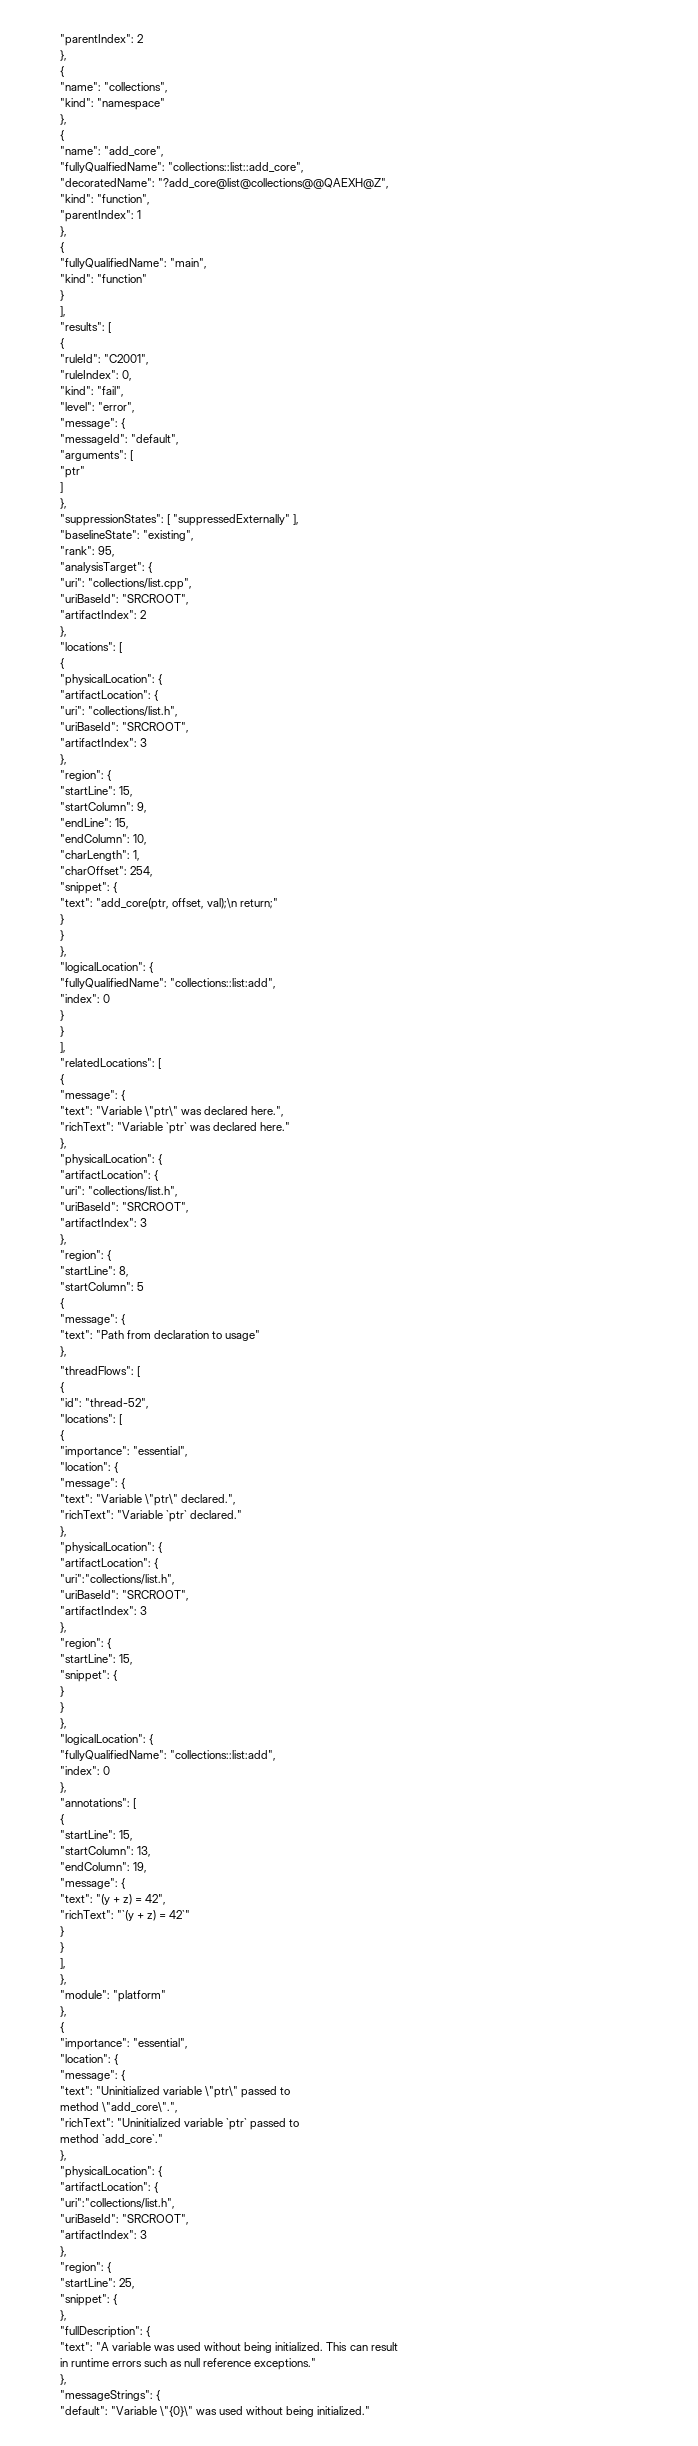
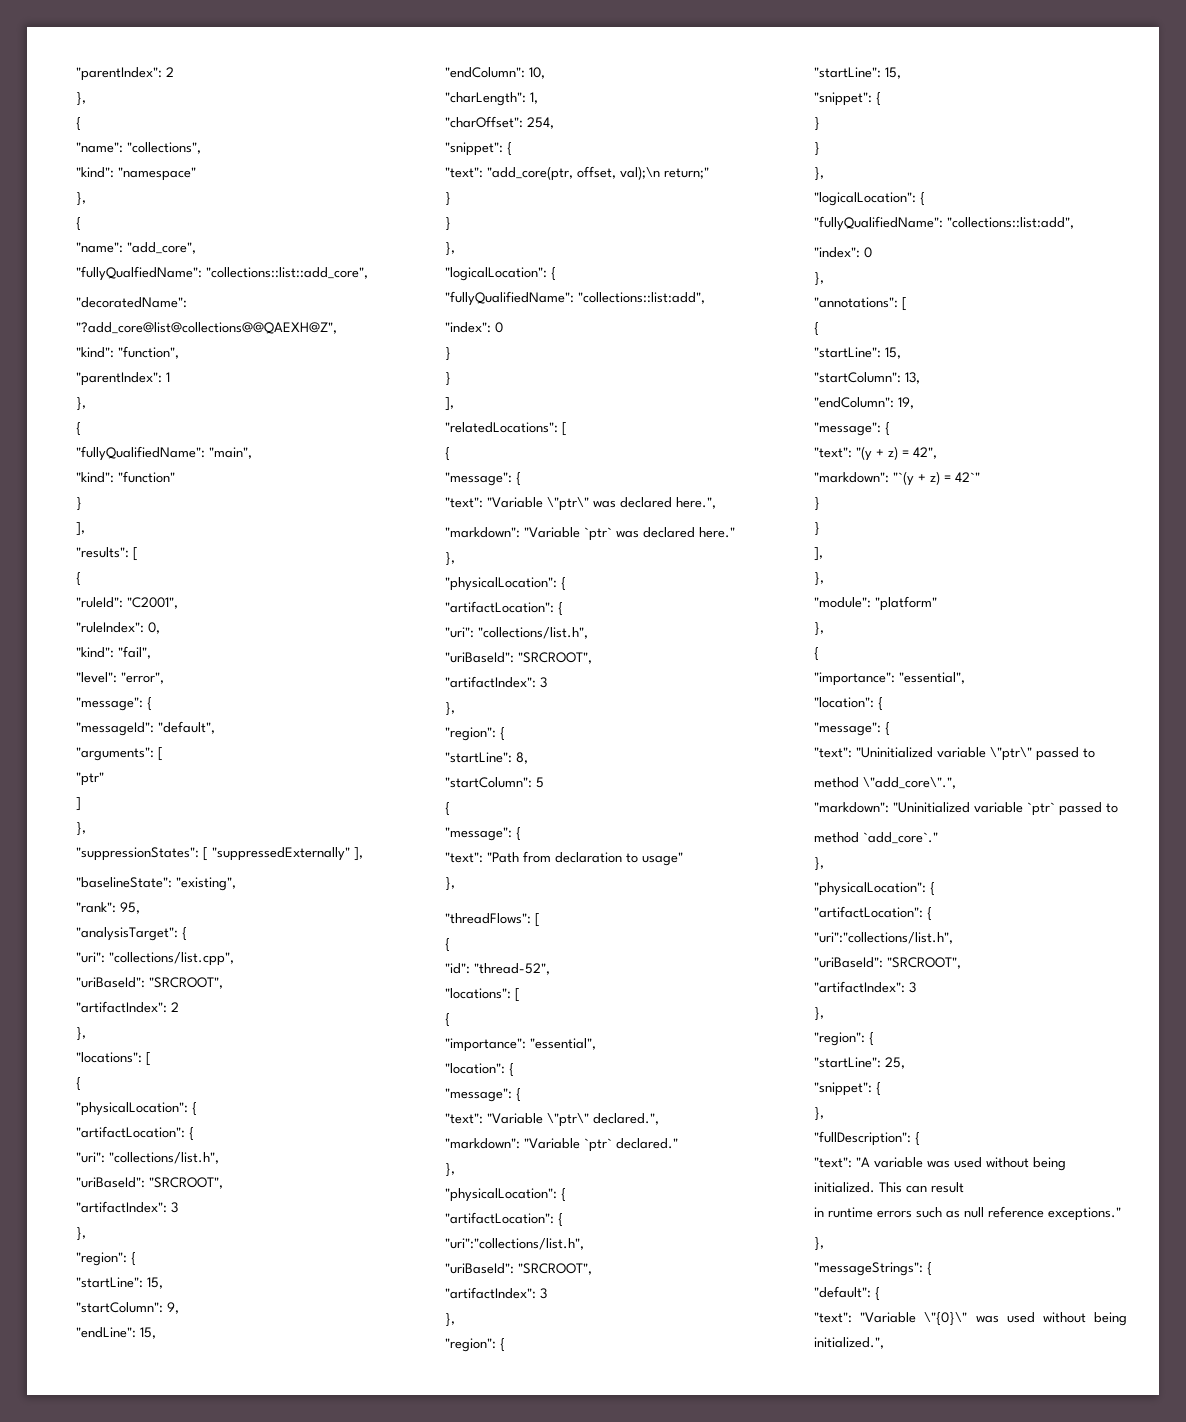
[59,1122,114,1131] "richText": -> [445,527,521,538] "markdown":
[59,1510,114,1519] "richText": -> [445,1138,521,1149] "markdown":
[59,1910,114,1919] "richText": -> [814,472,890,483] "markdown":
[59,2118,114,2127] "richText": -> [814,802,890,813] "markdown":
(108, 2410) none -> [875,1287,881,1301] [814,1312,853,1323] { // "text":
[317,2406,371,2415] initialized." -> [814,1337,885,1349] initialized.",

